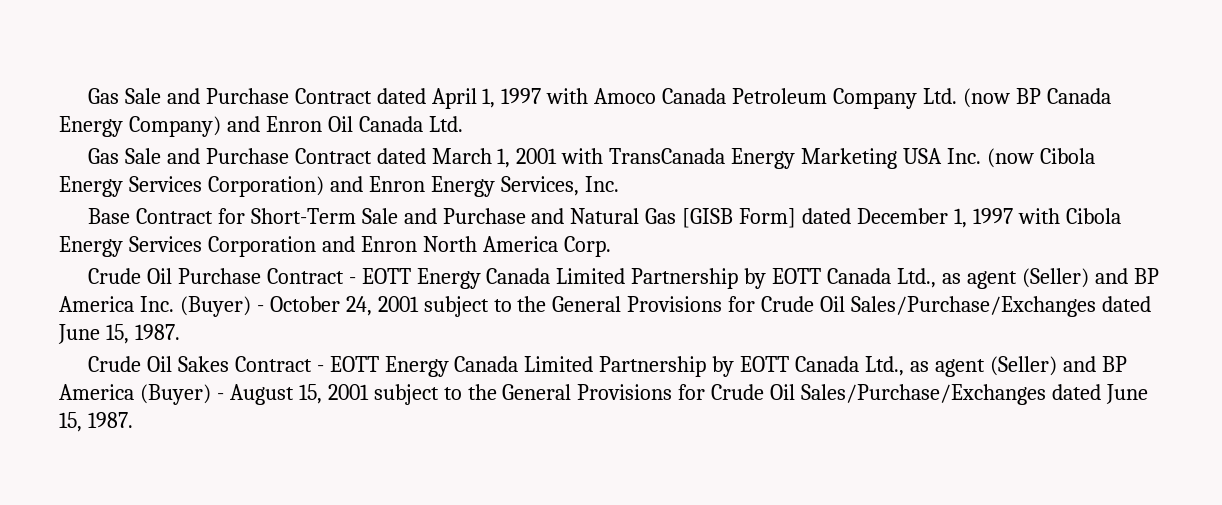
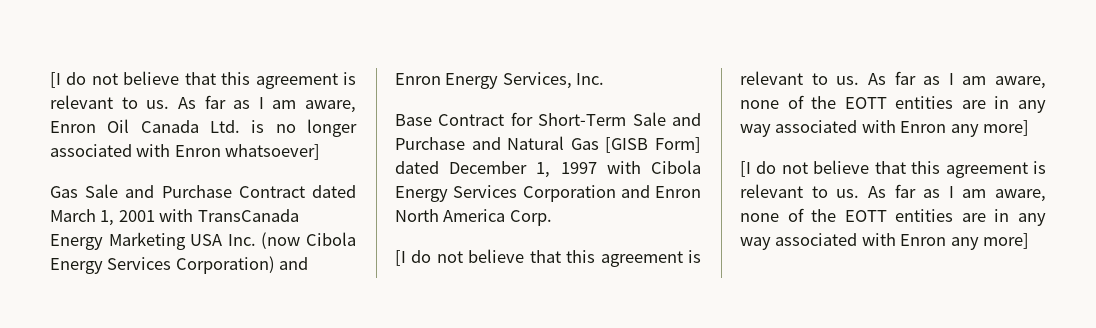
[87,88,1111,109] [59,116,463,137] Gas Sale and Purchase Contract dated April 1, 1997 with Amoco Canada Petroleum Company Ltd. (now BP Canada Energy Company) and Enron Oil Canada Ltd. -> [50,71,356,89] [50,95,356,113] [50,119,357,137] [50,144,321,160] [I do not believe that this agreement is relevant to us. As far as I am aware, Enron Oil Canada Ltd. is no longer associated with Enron whatsoever]
[87,268,1159,289] [59,296,1152,317] [58,324,180,344] [87,356,1127,377] [59,384,1149,405] [59,412,133,432] Crude Oil Purchase Contract - EOTT Energy Canada Limited Partnership by EOTT Canada Ltd., as agent (Seller) and BP America Inc. (Buyer) - October 24, 2001 subject to the General Provisions for Crude Oil Sales/Purchase/Exchanges dated June 15, 1987. // Crude Oil Sakes Contract - EOTT Energy Canada Limited Partnership by EOTT Canada Ltd., as agent (Seller) and BP America (Buyer) - August 15, 2001 subject to the General Provisions for Crude Oil Sales/Purchase/Exchanges dated June 15, 1987. -> [395,249,701,267] [740,71,1046,89] [740,95,1046,113] [740,120,1030,137] [740,160,1046,178] [740,184,1046,202] [740,208,1046,226] [740,233,1030,250] [I do not believe that this agreement is relevant to us. As far as I am aware, none of the EOTT entities are in any way associated with Enron any more] // [I do not believe that this agreement is relevant to us. As far as I am aware, none of the EOTT entities are in any way associated with Enron any more]

